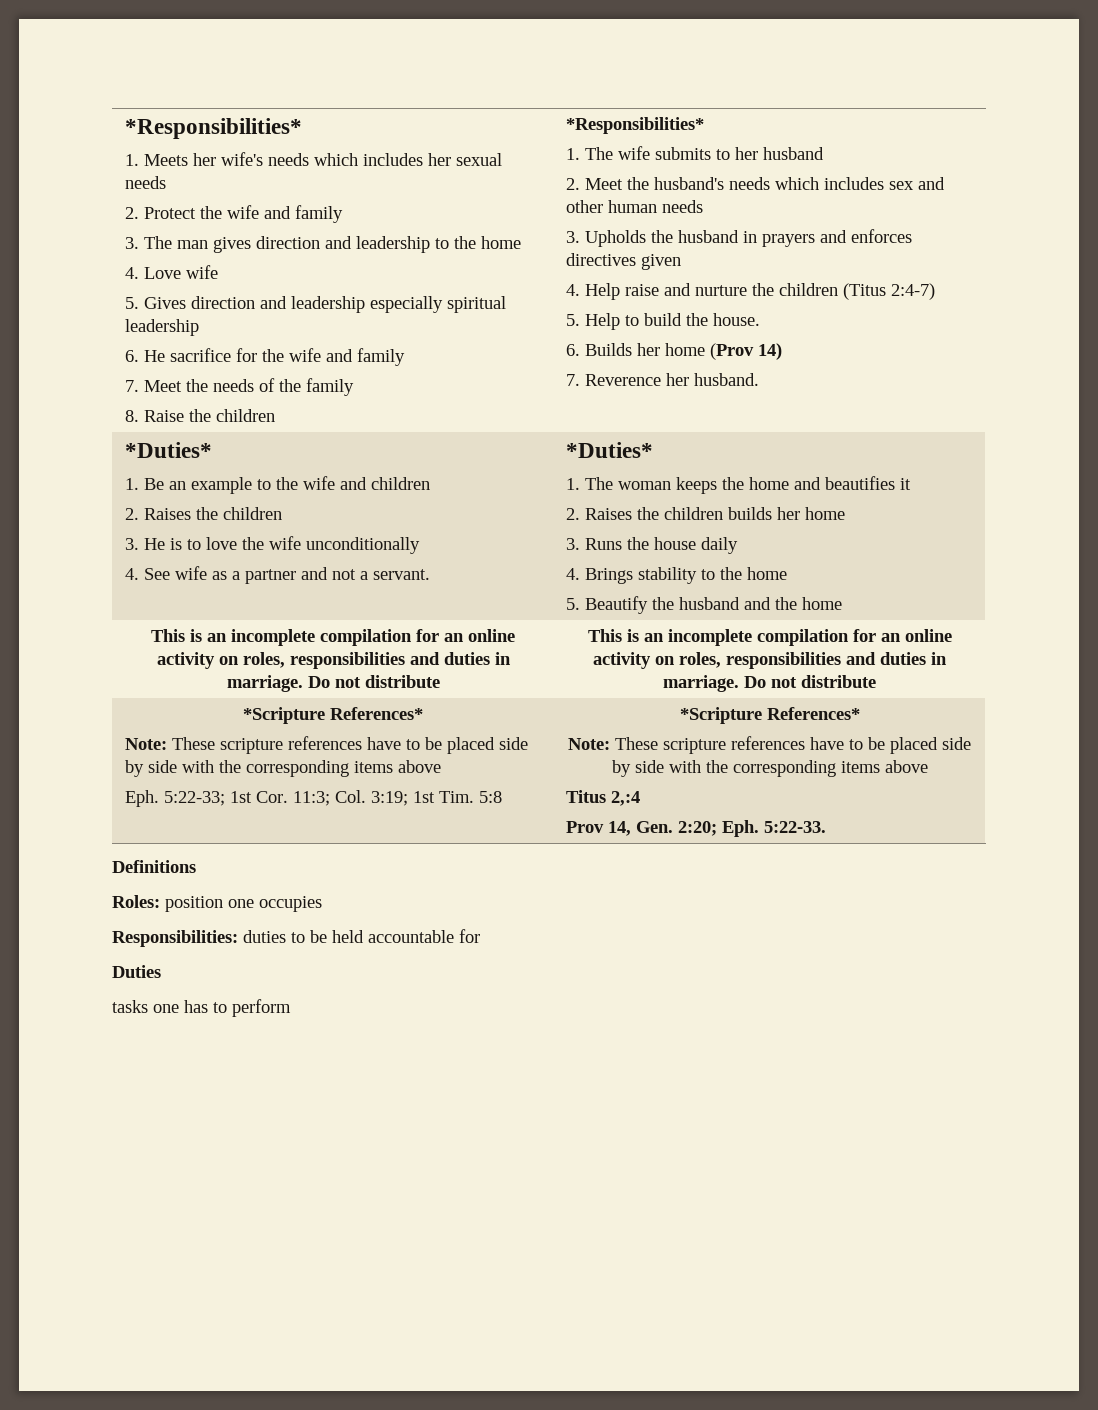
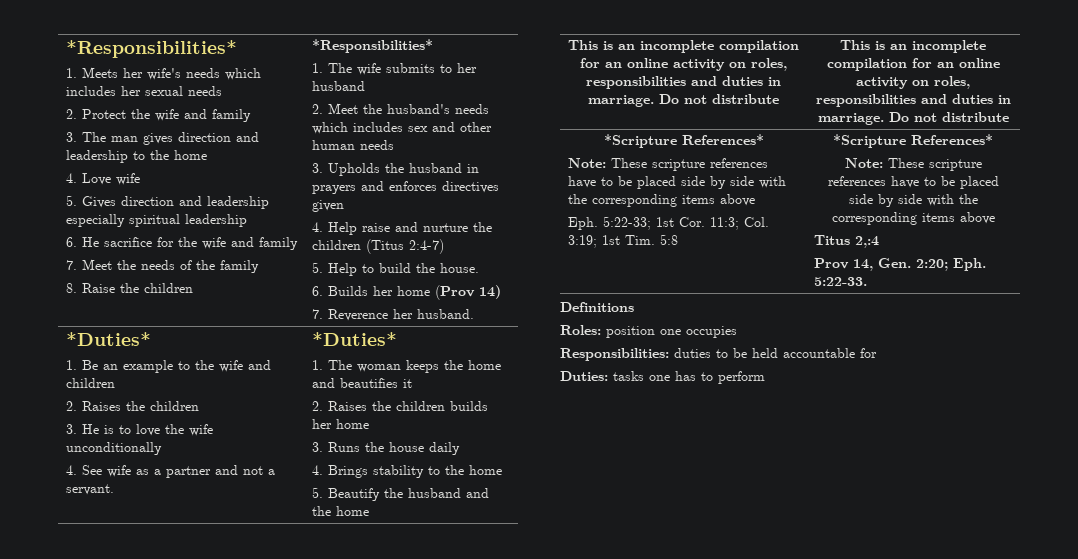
[112,965,161,978] Duties // -> [560,371,608,381] Duties:

